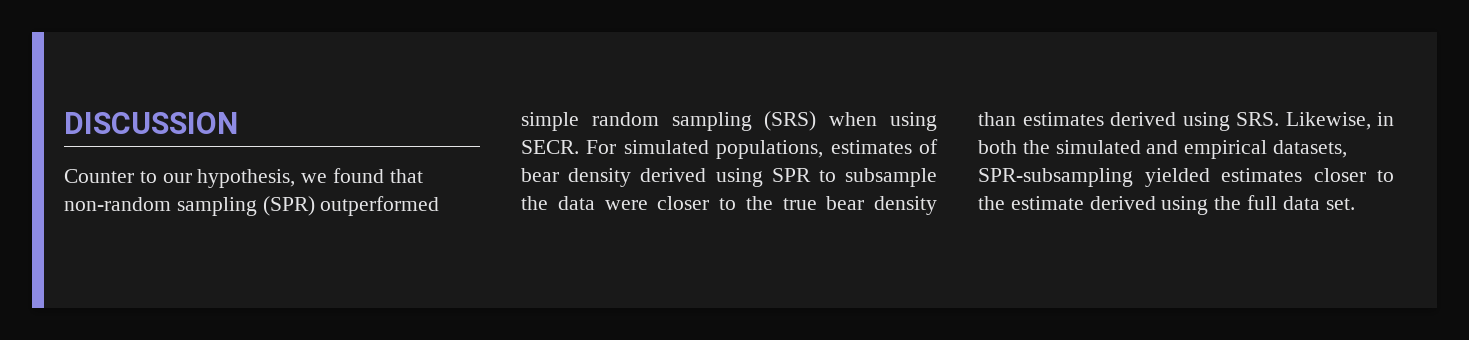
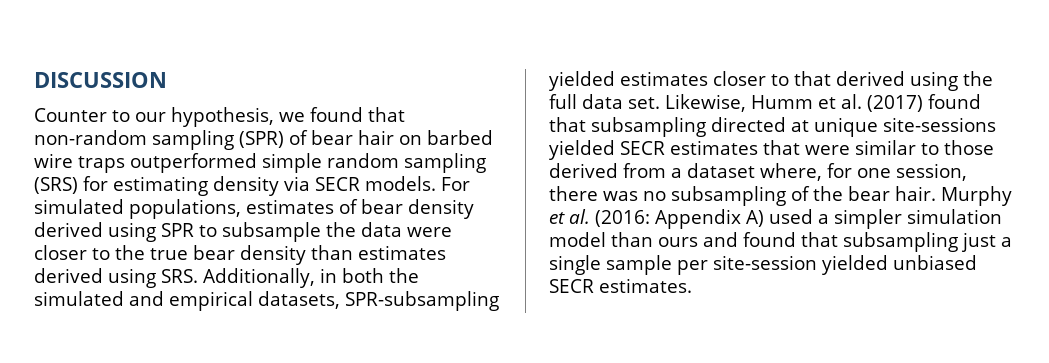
(315, 206) none -> [289,130,493,145] [34,153,125,173] of bear hair on barbed wire traps
[829,112,937,131] [521,140,579,154] when using SECR. -> [83,176,436,196] for estimating density via SECR models.
[1285,112,1371,130] Likewise, -> [203,268,315,288] Additionally,
[978,196,1084,210] the estimate -> [794,71,831,86] that
(1355, 204) none -> [665,94,981,112] [549,117,996,137] [549,140,994,160] [549,163,967,181] [549,186,1012,206] [549,209,1002,229] [549,232,1012,252] [549,255,977,275] [549,278,692,293] Likewise, Humm et al. (2017) found that subsampling directed at unique site-sessions yielded SECR estimates that were similar to those derived from a dataset where, for one session, there was no subsampling of the bear hair. Murphy et al. (2016: Appendix A) used a simpler simulation model than ours and found that subsampling just a single sample per site-session yielded unbiased SECR estimates.

